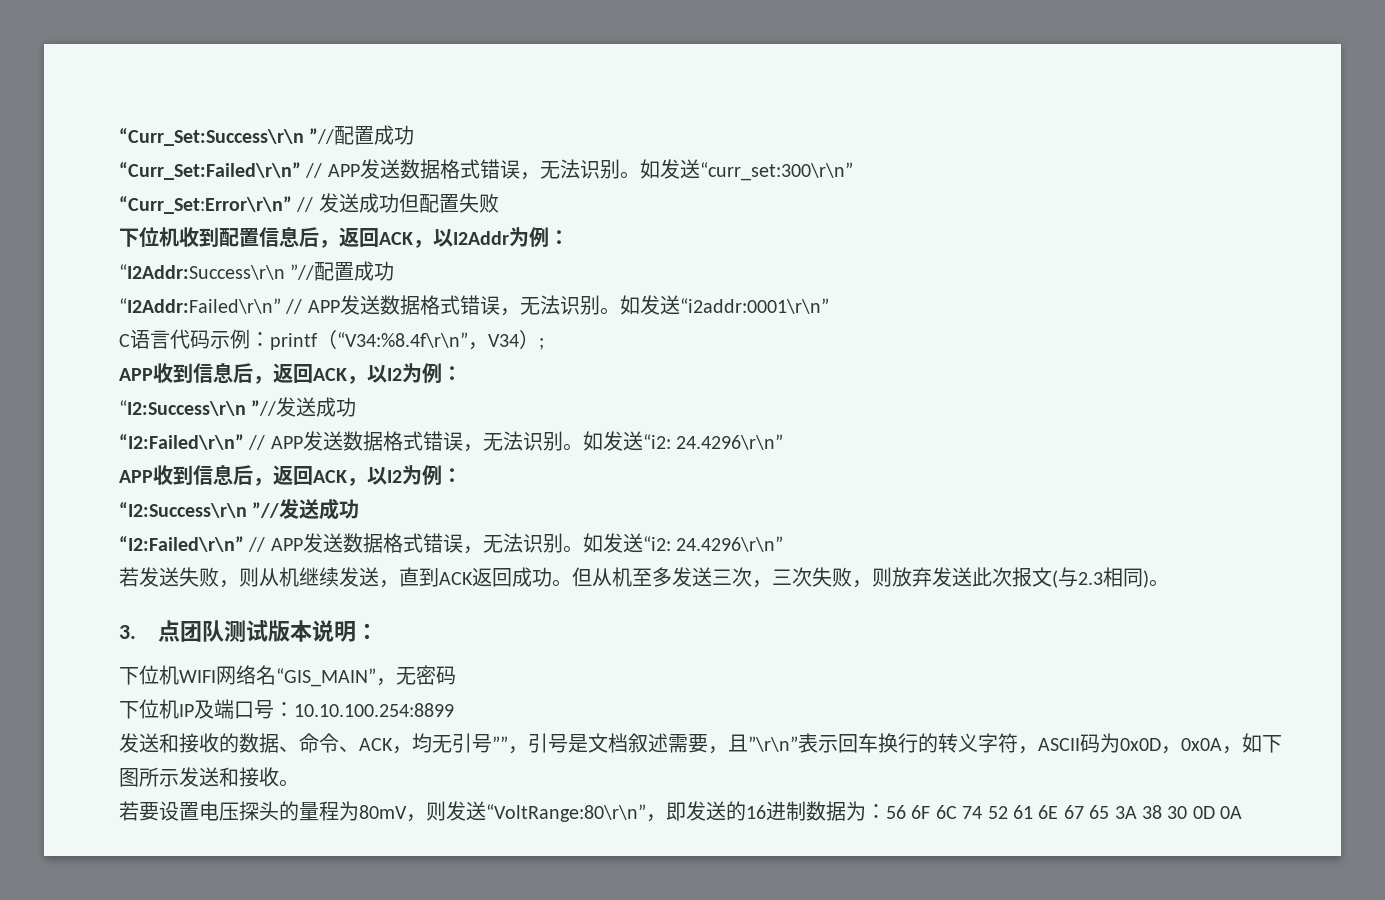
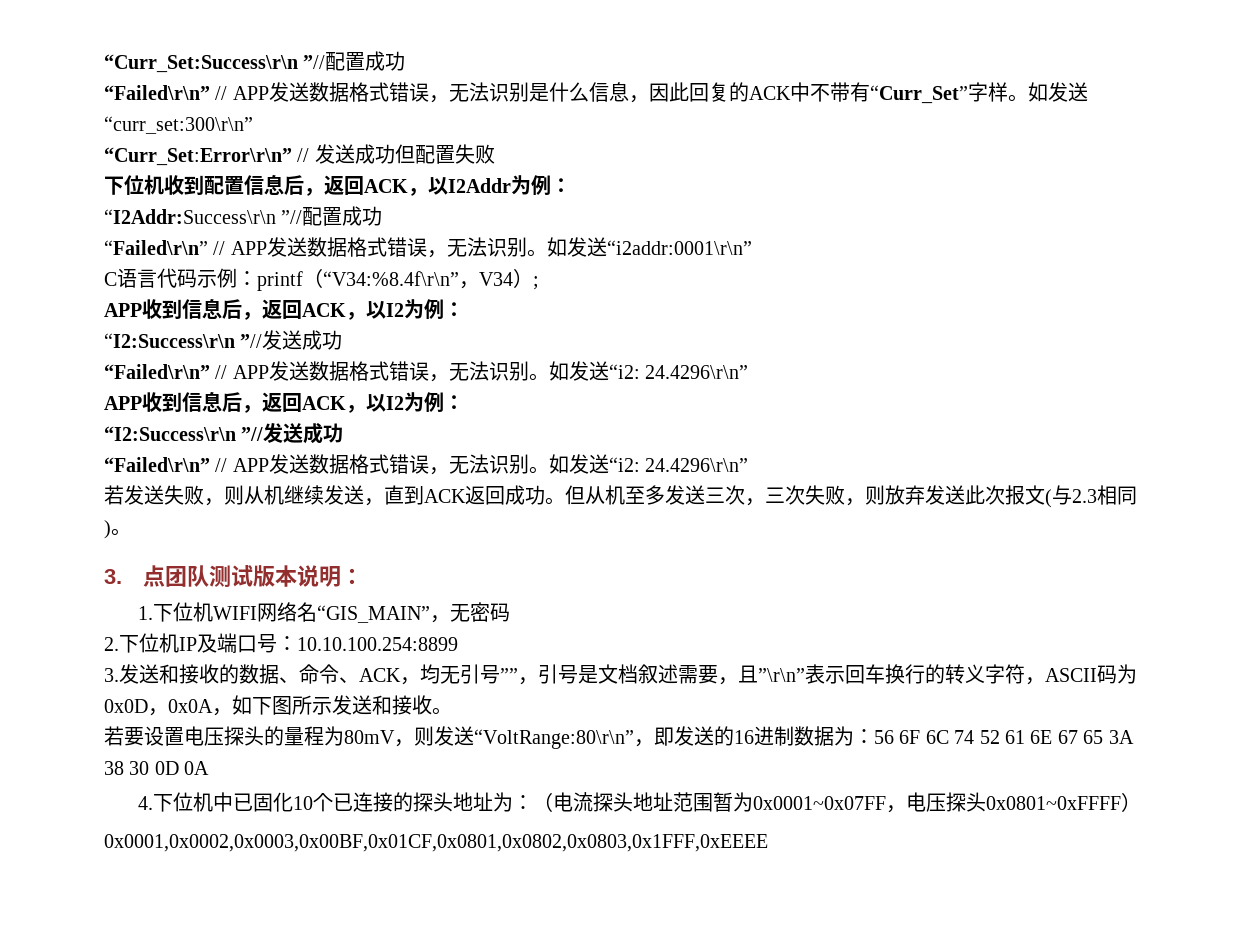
[119,159,620,180] “Curr_Set:Failed\r\n” // APP发送数据格式错误，无法识别 -> [104,82,1008,104] “Failed\r\n” // APP发送数据格式错误，无法识别是什么信息，因此回复的ACK中不带有“Curr_Set”字样
[119,298,281,314] “I2Addr:Failed\r\n” -> [104,240,208,255] “Failed\r\n”
[119,434,244,450] “I2:Failed\r\n” -> [104,364,210,379] “Failed\r\n”
[119,536,244,552] “I2:Failed\r\n” -> [104,457,210,472] “Failed\r\n”
(378, 631) none -> [138,606,154,620] 1.
(456, 675) none -> [104,637,119,651] 2.
(454, 710) none -> [104,668,119,682] 3.
(1243, 812) none -> [138,792,1142,813] [104,834,768,852] // 4.下位机中已固化10个已连接的探头地址为：（电流探头地址范围暂为0x0001~0x07FF，电压探头0x0801~0xFFFF） // 0x0001,0x0002,0x0003,0x00BF,0x01CF,0x0801,0x0802,0x0803,0x1FFF,0xEEEE

